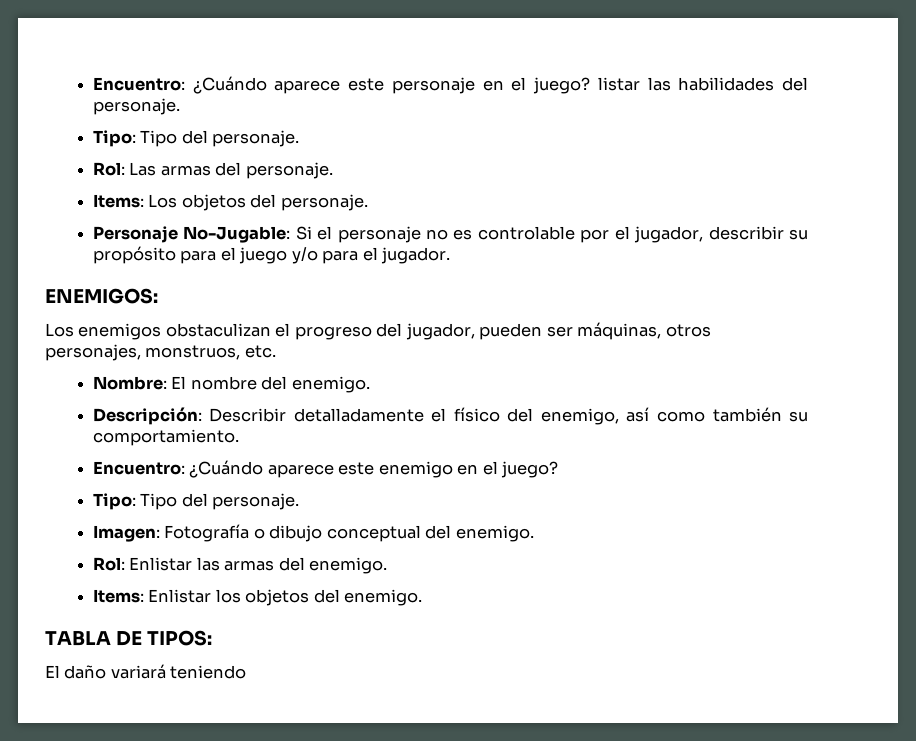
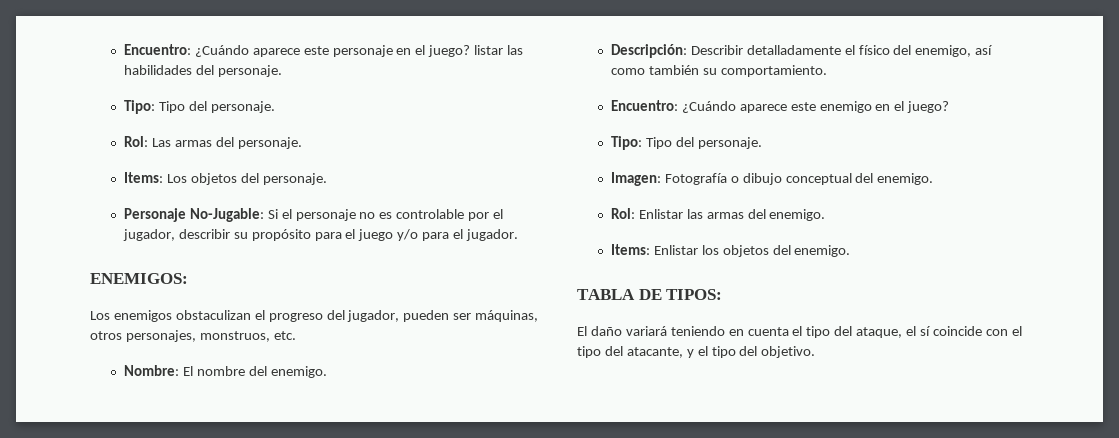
(247, 672) none -> [728,326,1022,338] [577,346,816,358] en cuenta el tipo del ataque, el sí coincide con el tipo del atacante, y el tipo del objetivo.

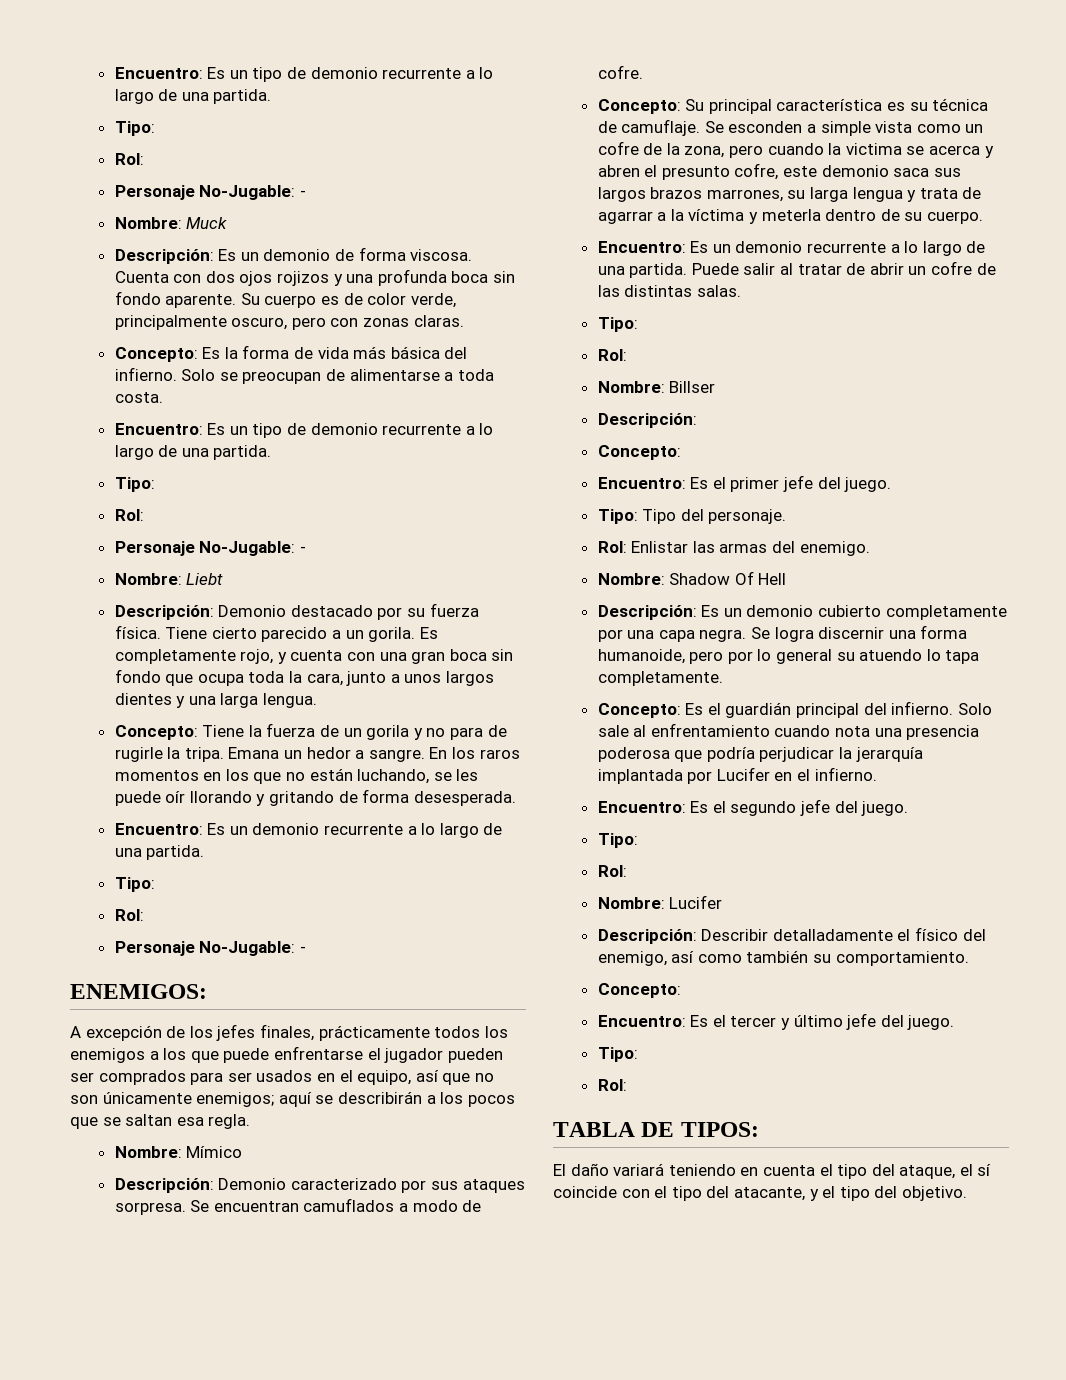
[123,44,524,57] [123,65,282,77] Encuentro: ¿Cuándo aparece este personaje en el juego? listar las habilidades del personaje. -> [114,67,494,82] [114,89,272,104] [114,121,155,136] [114,153,144,165] [114,185,306,200] [114,217,228,229] [114,247,473,264] [114,269,515,286] [114,291,456,308] [114,315,464,330] [114,345,468,362] [114,367,494,384] [114,392,163,403] [114,423,494,438] [114,445,272,460] [114,477,155,492] [114,509,144,521] [114,541,306,556] [114,573,224,585] [114,603,479,620] [114,625,438,642] [114,649,514,664] [114,669,494,686] [114,693,317,708] [114,723,507,740] [114,747,520,762] [114,768,479,784] [114,789,516,806] [114,823,503,838] [114,845,205,860] [114,877,155,892] [114,909,144,921] [114,941,306,956] [70,984,207,999] [70,1024,508,1041] [70,1046,503,1063] [70,1070,494,1085] [70,1091,515,1107] [70,1114,251,1129] [114,1146,243,1158] [114,1178,525,1193] [114,1198,482,1215] [597,65,643,79] [597,98,989,114] [597,119,984,136] [597,141,994,158] [597,163,961,180] [597,187,982,202] [597,209,983,224] [597,241,986,256] [597,261,996,278] [597,285,741,297] [597,317,638,332] [597,349,627,361] [597,381,716,393] [597,413,697,428] [597,445,681,460] [597,475,892,492] Encuentro: Es un tipo de demonio recurrente a lo largo de una partida. // Tipo: // Rol: // Personaje No-Jugable: - // Nombre: Muck // Descripción: Es un demonio de forma viscosa. Cuenta con dos ojos rojizos y una profunda boca sin fondo aparente. Su cuerpo es de color verde, principalmente oscuro, pero con zonas claras. // Concepto: Es la forma de vida más básica del infierno. Solo se preocupan de alimentarse a toda costa. // Encuentro: Es un tipo de demonio recurrente a lo largo de una partida. // Tipo: // Rol: // Personaje No-Jugable: - // Nombre: Liebt // Descripción: Demonio destacado por su fuerza física. Tiene cierto parecido a un gorila. Es completamente rojo, y cuenta con una gran boca sin fondo que ocupa toda la cara, junto a unos largos dientes y una larga lengua. // Concepto: Tiene la fuerza de un gorila y no para de rugirle la tripa. Emana un hedor a sangre. En los raros momentos en los que no están luchando, se les puede oír llorando y gritando de forma desesperada. // Encuentro: Es un demonio recurrente a lo largo de una partida. // Tipo: // Rol: // Personaje No-Jugable: - // ENEMIGOS: // A excepción de los jefes finales, prácticamente todos los enemigos a los que puede enfrentarse el jugador pueden ser comprados para ser usados en el equipo, así que no son únicamente enemigos; aquí se describirán a los pocos que se saltan esa regla. // Nombre: Mímico // Descripción: Demonio caracterizado por sus ataques sorpresa. Se encuentran camuflados a modo de cofre. // Concepto: Su principal característica es su técnica de camuflaje. Se esconden a simple vista como un cofre de la zona, pero cuando la victima se acerca y abren el presunto cofre, este demonio saca sus largos brazos marrones, su larga lengua y trata de agarrar a la víctima y meterla dentro de su cuerpo. // Encuentro: Es un demonio recurrente a lo largo de una partida. Puede salir al tratar de abrir un cofre de las distintas salas. // Tipo: // Rol: // Nombre: Billser // Descripción: // Concepto: // Encuentro: Es el primer jefe del juego.
[151,137,302,149] [123,172,327,185] [123,208,504,222] [122,229,519,241] [90,273,188,284] [90,310,539,322] [90,330,296,342] [123,365,327,378] Las armas del personaje. // Items: Los objetos del personaje. // Personaje No-Jugable: Si el personaje no es controlable por el jugador, describir su propósito para el juego y/o para el jugador. // ENEMIGOS: // Los enemigos obstaculizan el progreso del jugador, pueden ser máquinas, otros personajes, monstruos, etc. // Nombre: El nombre del enemigo. -> [631,541,870,556] [597,571,787,585] [597,605,1007,620] [597,625,968,642] [597,649,980,664] [597,671,723,686] [597,701,992,718] [597,723,980,740] [597,747,923,762] [597,767,877,784] [597,799,909,816] [597,833,638,848] [597,865,627,877] [597,895,723,909] Enlistar las armas del enemigo. // Nombre: Shadow Of Hell // Descripción: Es un demonio cubierto completamente por una capa negra. Se logra discernir una forma humanoide, pero por lo general su atuendo lo tapa completamente. // Concepto: Es el guardián principal del infierno. Solo sale al enfrentamiento cuando nota una presencia poderosa que podría perjudicar la jerarquía implantada por Lucifer en el infierno. // Encuentro: Es el segundo jefe del juego. // Tipo: // Rol: // Nombre: Lucifer
[610,100,950,113] [610,136,762,150] [610,172,934,186] [610,208,826,221] [610,244,851,257] // Encuentro: ¿Cuándo aparece este enemigo en el juego? // Tipo: Tipo del personaje. // Imagen: Fotografía o dibujo conceptual del enemigo. // Rol: Enlistar las armas del enemigo. // Items: Enlistar los objetos del enemigo. -> [597,983,681,998] [597,1013,955,1030] [597,1047,638,1062] [597,1079,627,1091] // Concepto: // Encuentro: Es el tercer y último jefe del juego. // Tipo: // Rol:

